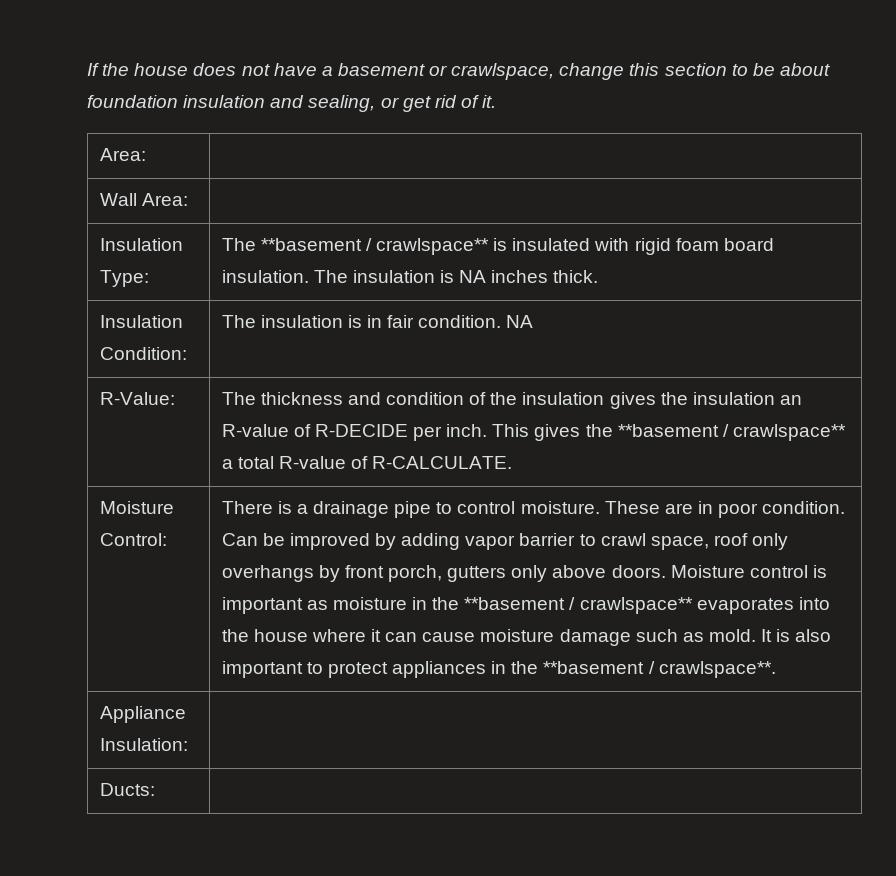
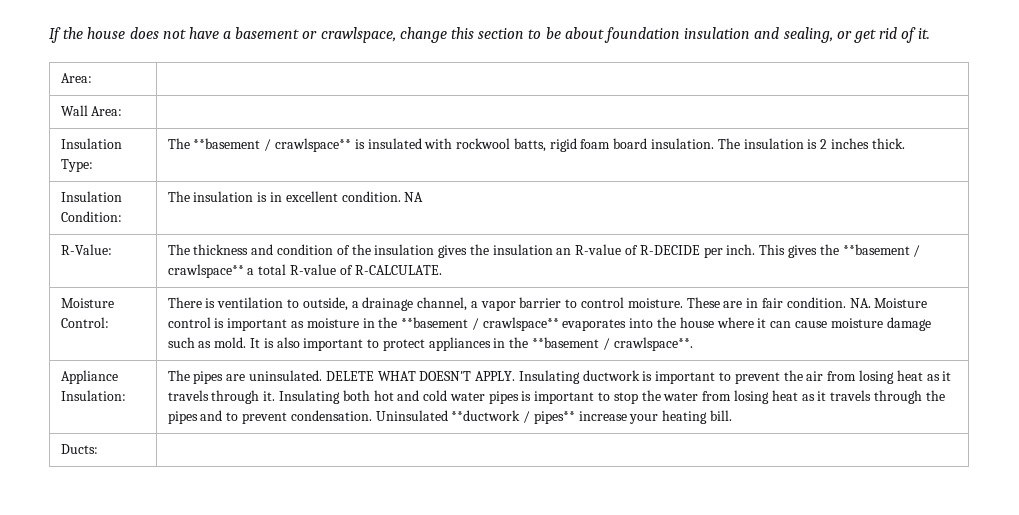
(630, 244) none -> [456,138,546,152] rockwool batts,
[459,270,487,283] NA -> [820,139,828,149] 2
[387,315,415,328] fair -> [285,191,338,202] excellent
[296,501,432,518] a drainage pipe -> [217,297,562,311] ventilation to outside, a drainage channel, a vapor barrier
[718,501,846,518] [221,533,789,550] [221,565,666,582] poor condition. Can be improved by adding vapor barrier to crawl space, roof only overhangs by front porch, gutters only above doors. -> [761,297,871,308] fair condition. NA.
(188, 744) none -> [167,370,952,384] [167,390,945,404] [167,410,733,424] The pipes are uninsulated. DELETE WHAT DOESN'T APPLY. Insulating ductwork is important to prevent the air from losing heat as it travels through it. Insulating both hot and cold water pipes is important to stop the water from losing heat as it travels through the pipes and to prevent condensation. Uninsulated **ductwork / pipes** increase your heating bill.

